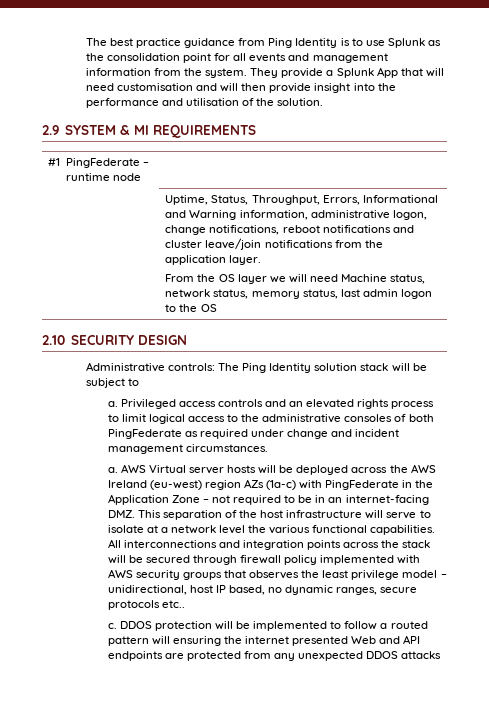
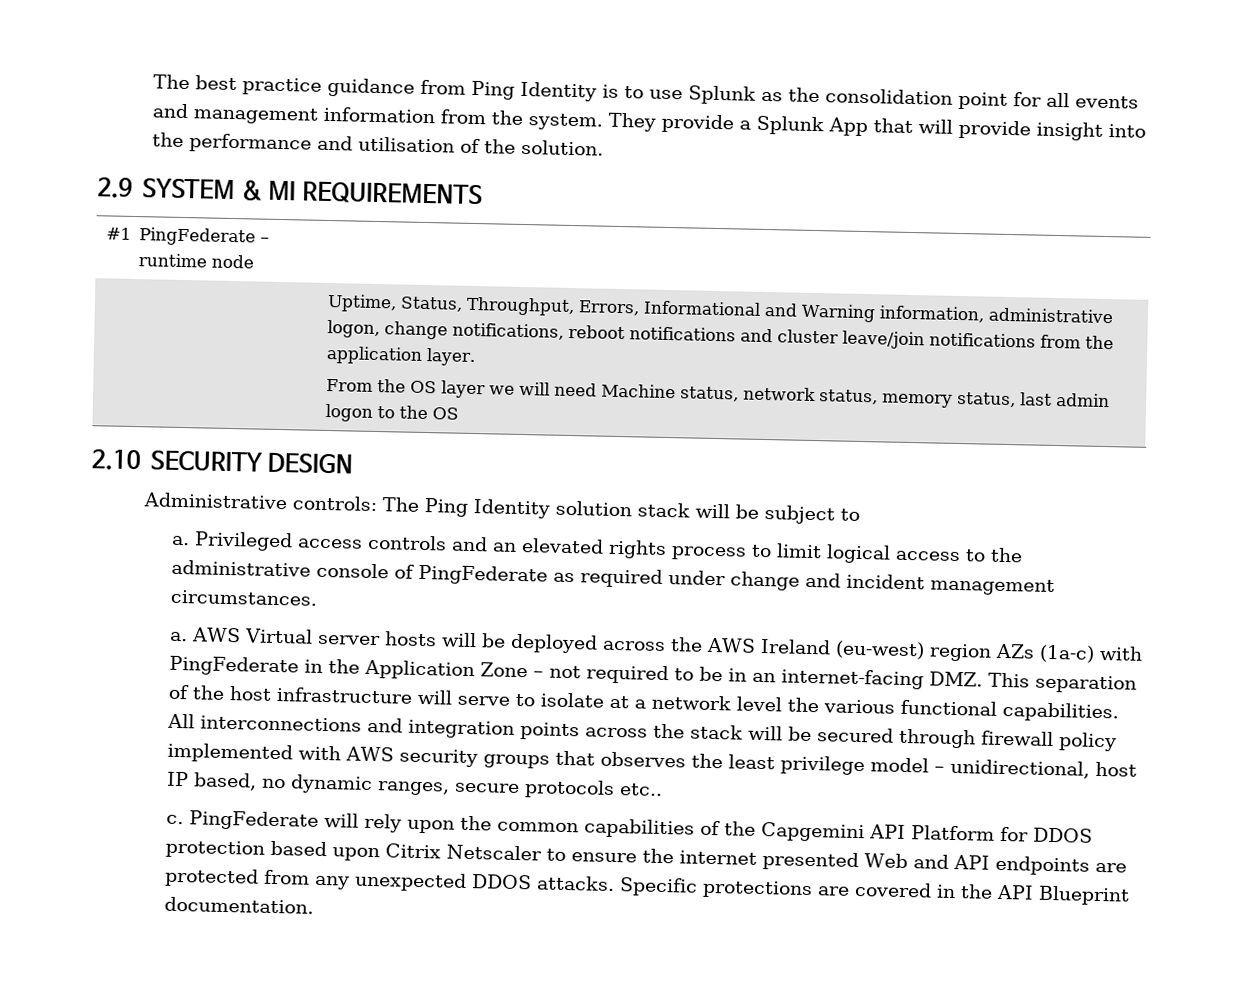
[85,83,267,92] need customisation and will then -> (954, 126) none
[344,414,434,422] consoles of both -> [315,562,415,579] console of
[119,621,428,631] [107,636,221,646] DDOS protection will be implemented to follow a routed pattern will ensuring -> [188,810,1093,843] [164,839,637,863] PingFederate will rely upon the common capabilities of the Capgemini API Platform for DDOS protection based upon Citrix Netscaler to ensure
[401,651,442,659] attacks -> [535,875,1130,906] [163,896,314,914] attacks. Specific protections are covered in the API Blueprint documentation.

